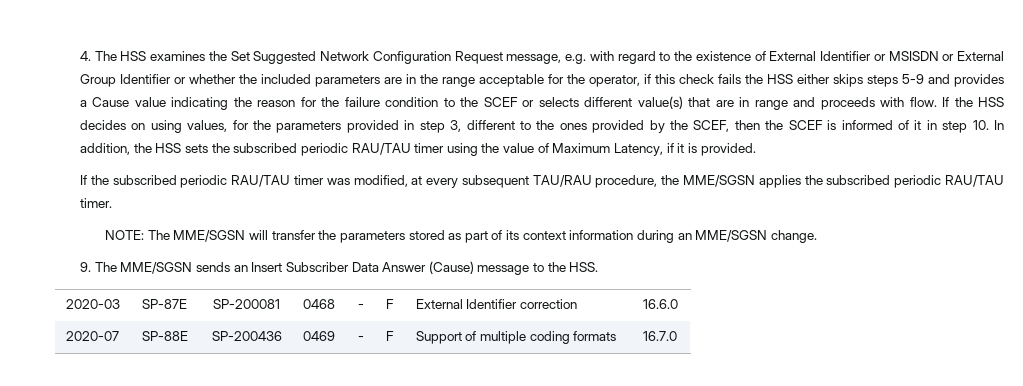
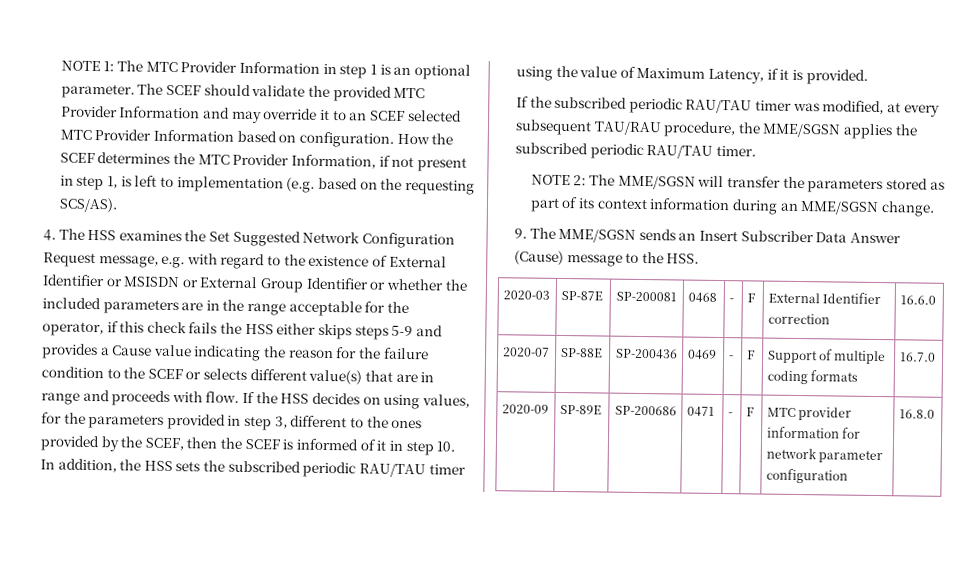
(79, 56) none -> [60,60,471,80] [60,83,426,102] [60,105,462,124] [59,129,454,148] [59,152,467,172] [59,175,475,195] [58,197,118,213] NOTE 1: The MTC Provider Information in step 1 is an optional parameter. The SCEF should validate the provided MTC Provider Information and may override it to an SCEF selected MTC Provider Information based on configuration. How the SCEF determines the MTC Provider Information, if not present in step 1, is left to implementation (e.g. based on the requesting SCS/AS). //
[104,230,144,240] NOTE: -> [530,174,587,186] NOTE 2:
(677, 336) none -> [501,404,549,414] [559,404,602,415] [614,405,677,416] [686,406,715,417] [727,412,733,417] [745,407,755,417] [766,407,853,421] [766,426,862,439] [765,447,884,464] [765,468,848,484] [898,409,935,419] // 2020-09 | SP-89E | SP-200686 | 0471 | - | F | MTC provider information for network parameter configuration | 16.8.0

